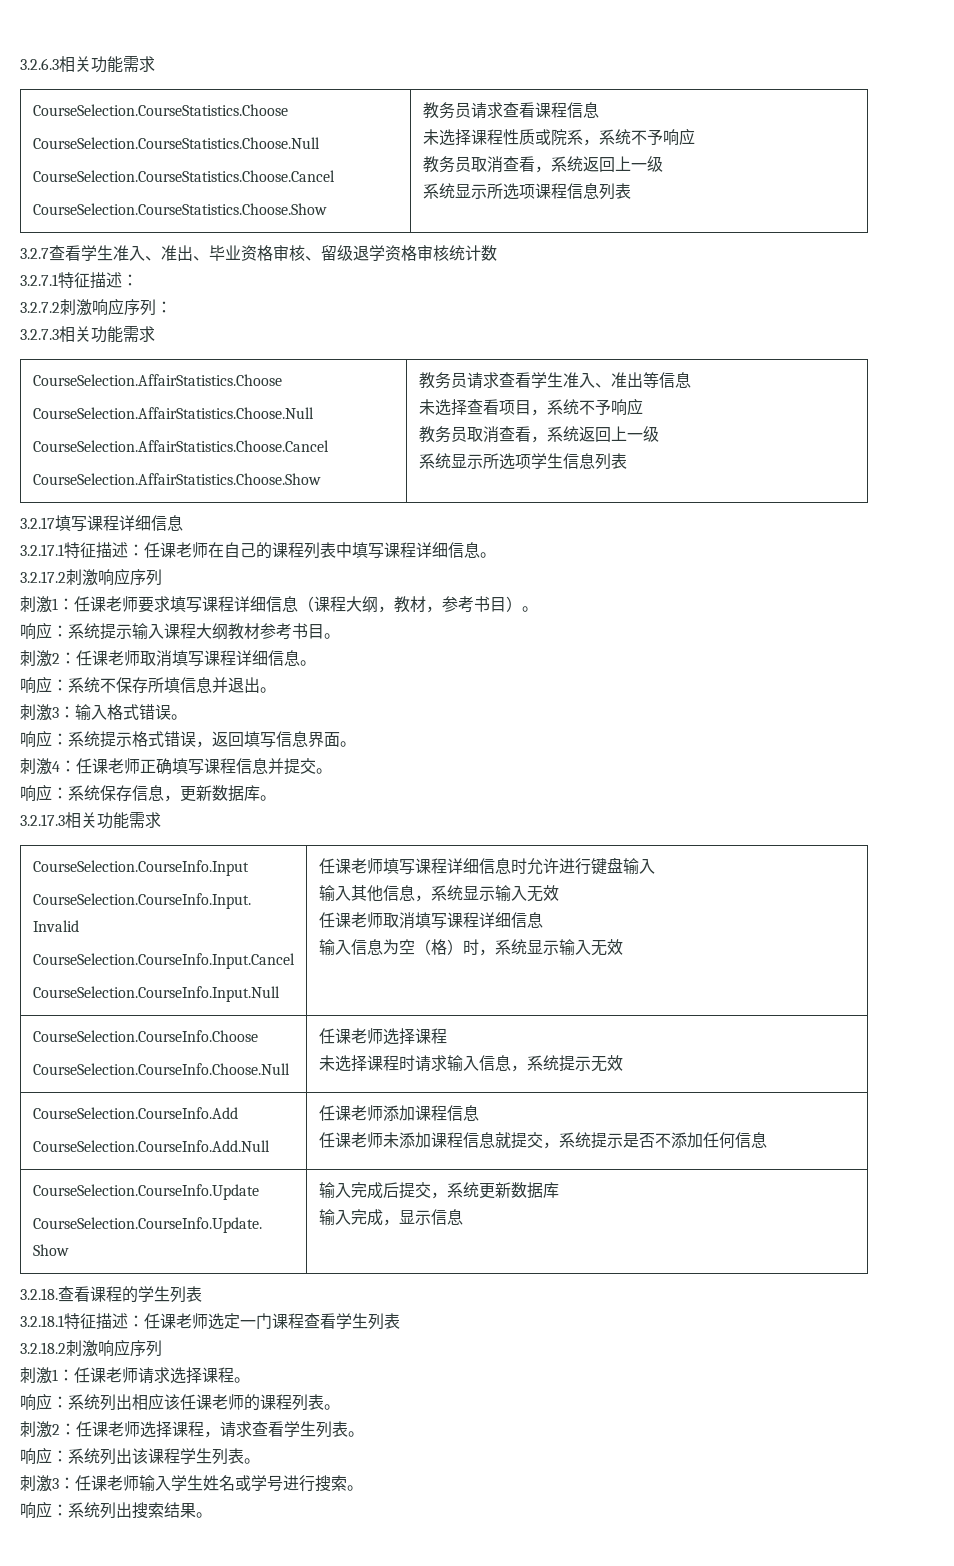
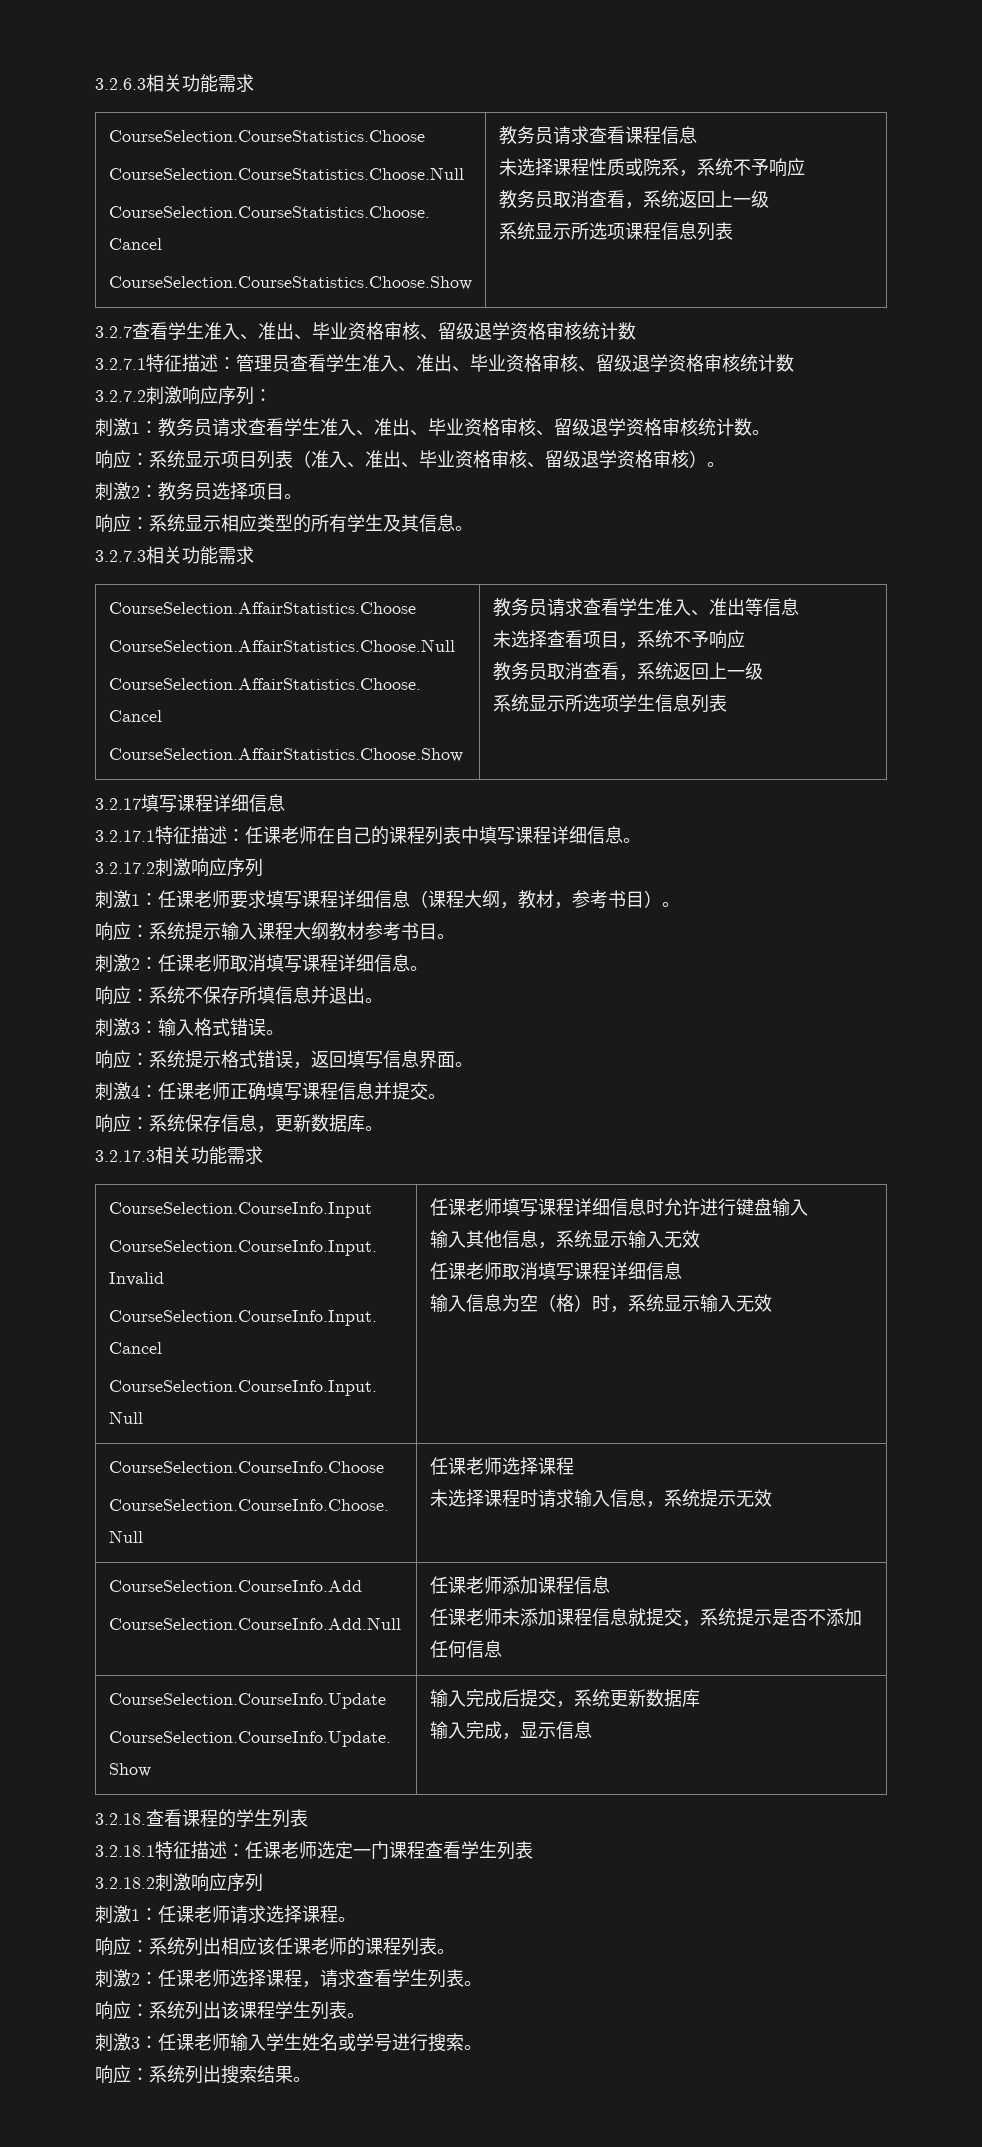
(138, 280) none -> [236,354,794,372] 管理员查看学生准入、准出、毕业资格审核、留级退学资格审核统计数
(172, 307) none -> [95,418,770,437] [95,450,725,469] [95,482,302,501] [95,514,473,533] // 刺激1：教务员请求查看学生准入、准出、毕业资格审核、留级退学资格审核统计数。 // 响应：系统显示项目列表（准入、准出、毕业资格审核、留级退学资格审核）。 // 刺激2：教务员选择项目。 // 响应：系统显示相应类型的所有学生及其信息。

